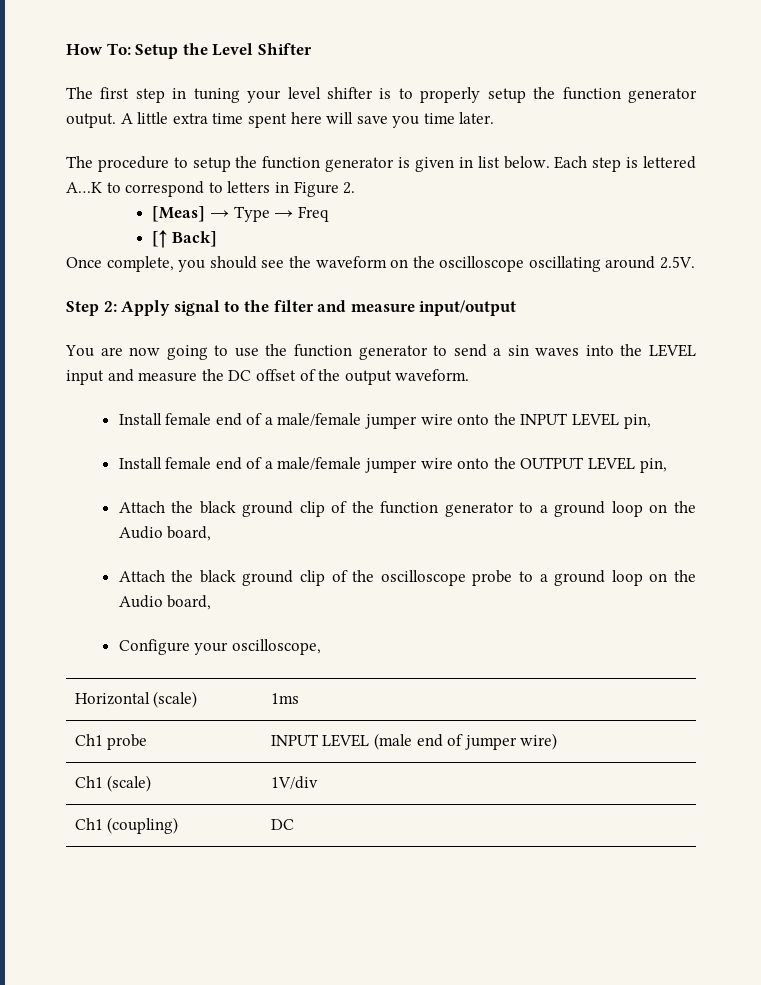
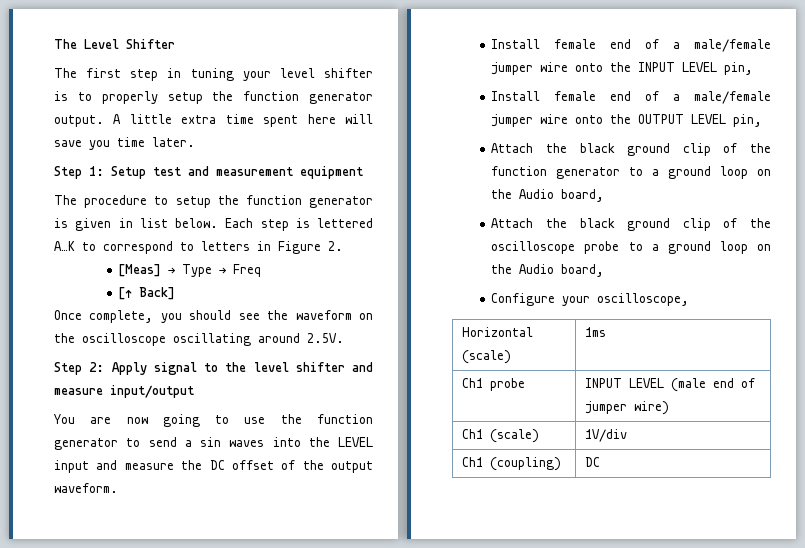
[66,43,208,59] How To: Setup the -> [54,39,77,49] The
(495, 118) none -> [54,166,363,179] // Step 1: Setup test and measurement equipment
[273,300,314,312] filter -> [253,362,345,372] level shifter

